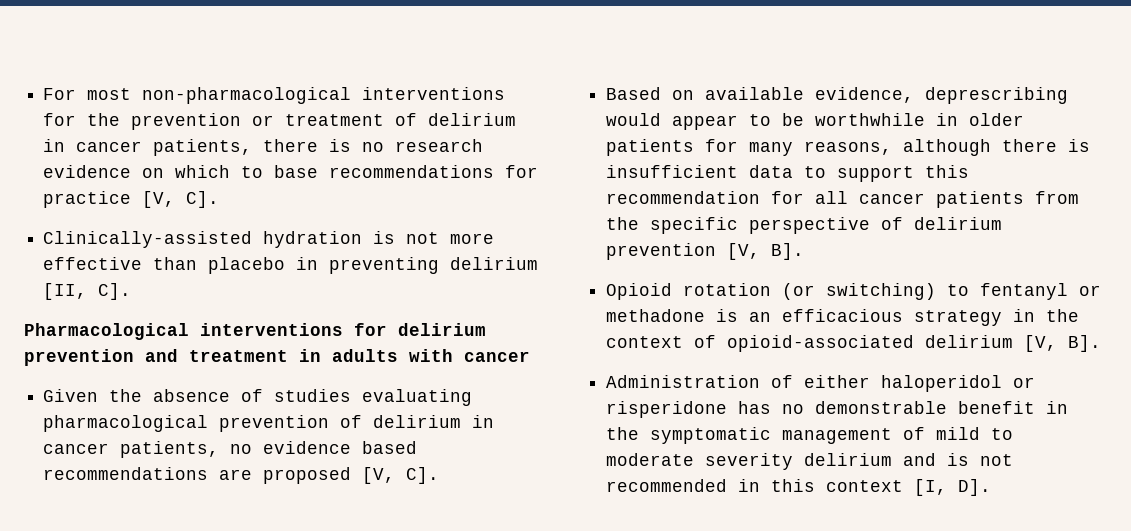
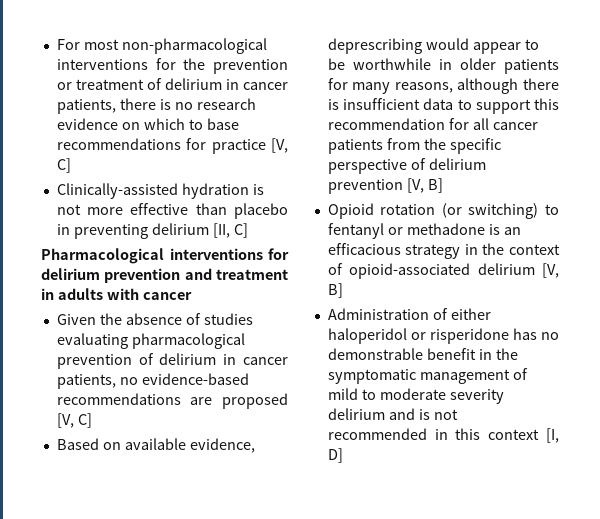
[186,191,220,208] C]. -> [56,158,71,173] C]
[98,283,132,300] C]. -> [233,223,248,238] C]
[263,441,418,454] evidence based -> [141,373,249,385] evidence-based
[406,467,440,484] C]. -> [77,413,92,428] C]
[771,243,805,260] B]. -> [427,178,443,193] B]
[1068,335,1102,352] B]. -> [327,283,343,298] B]
[958,479,992,496] D]. -> [327,448,343,463] D]

